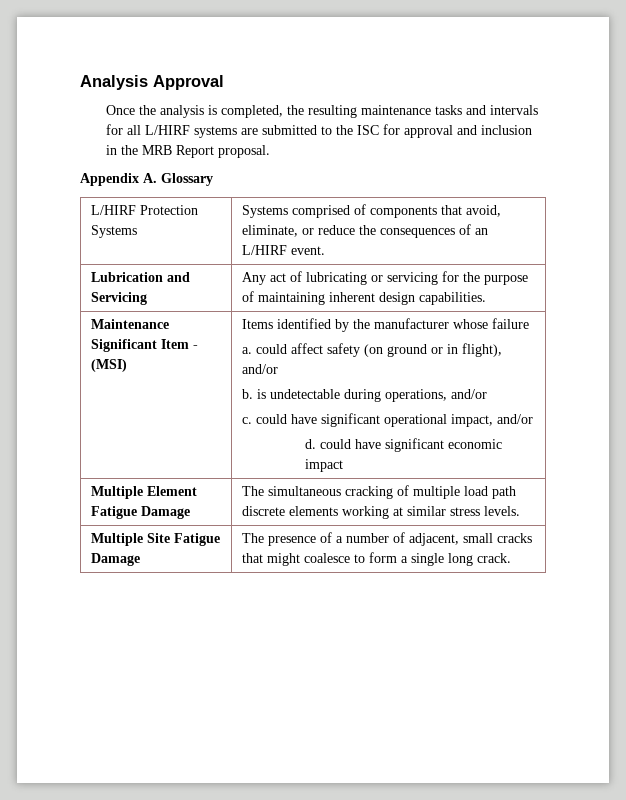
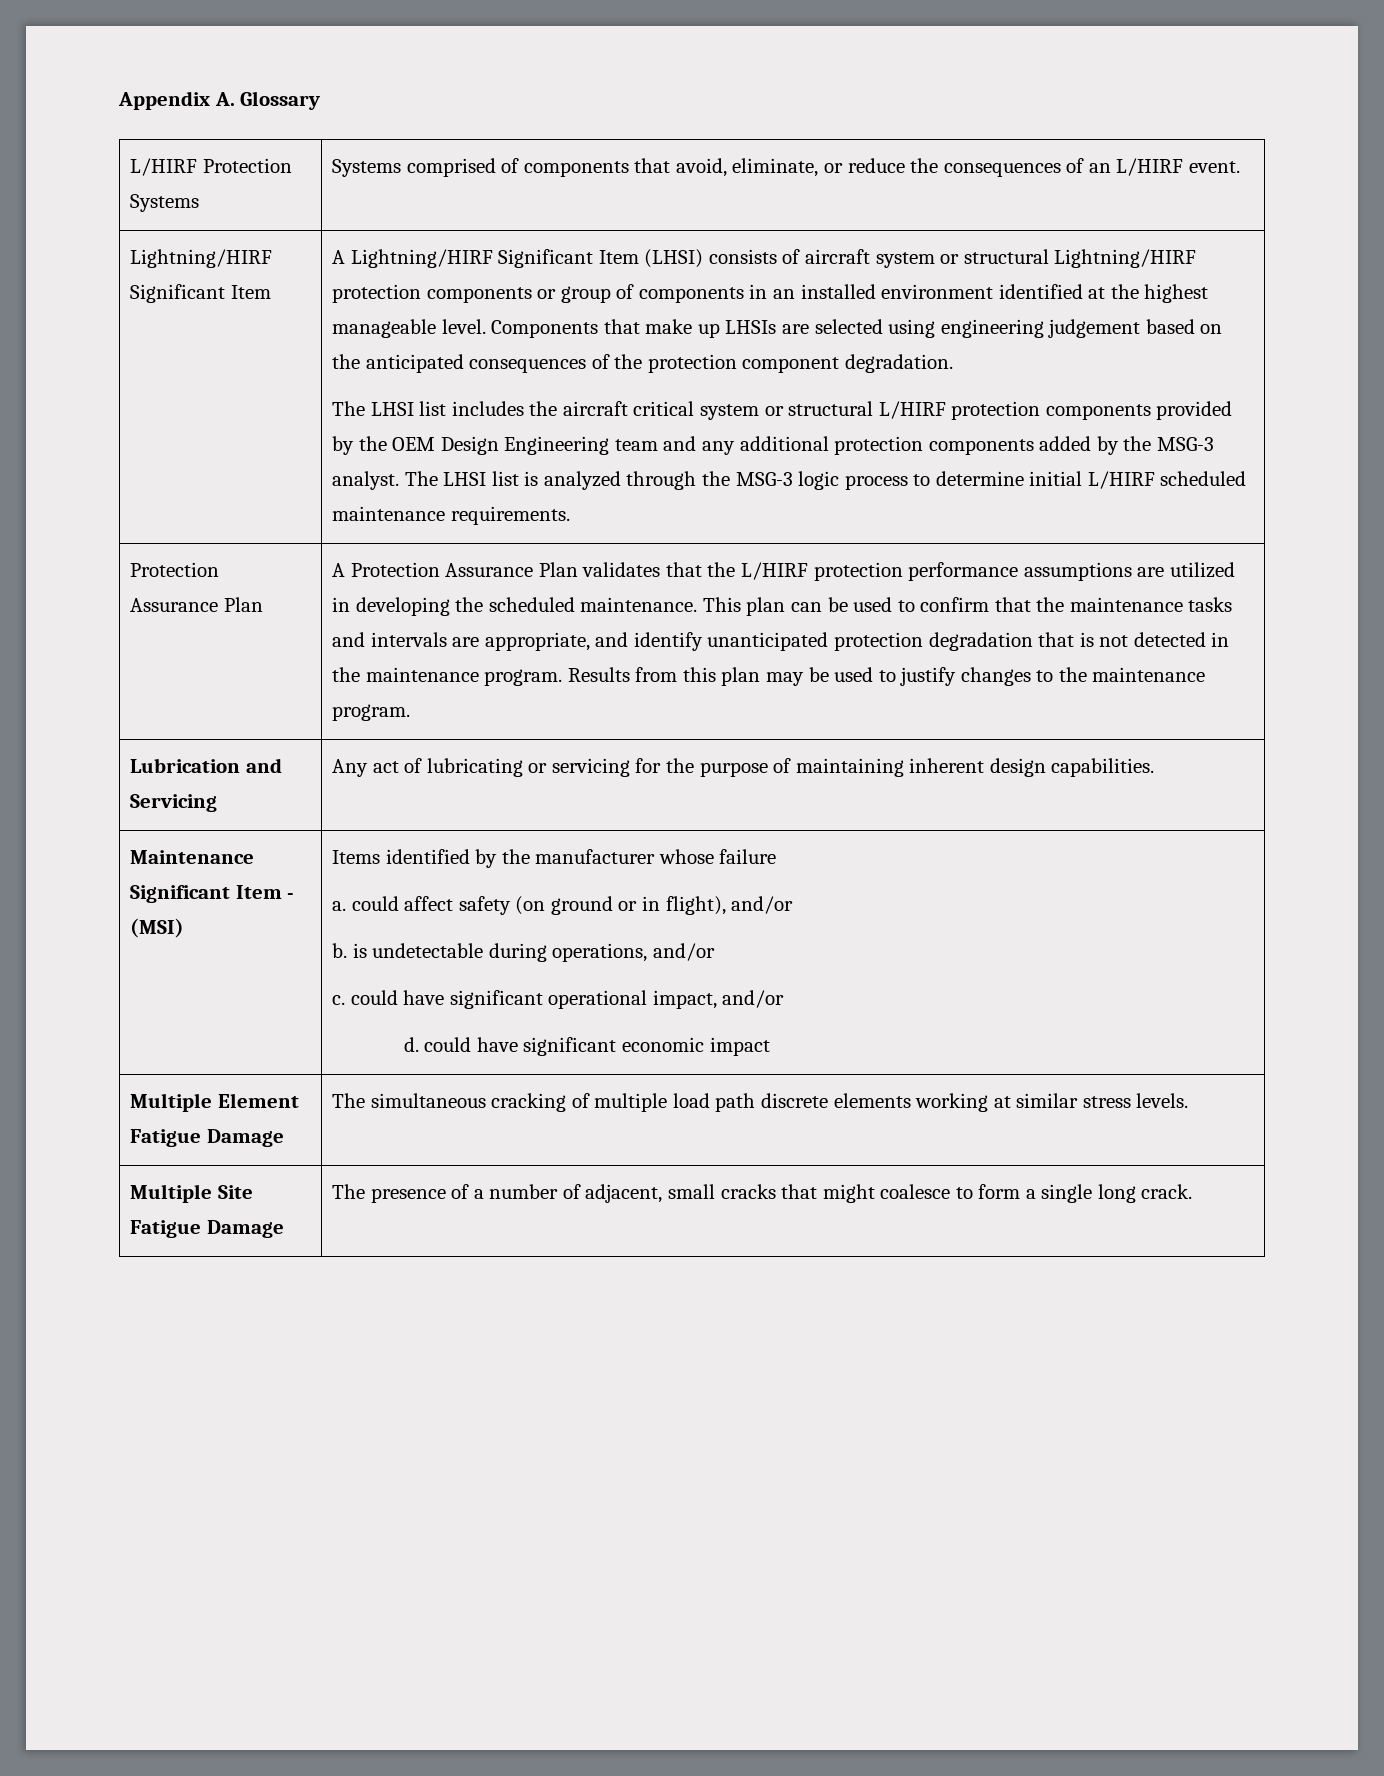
[80,75,224,90] [106,105,539,118] [106,124,533,138] [106,145,271,158] Analysis Approval // Once the analysis is completed, the resulting maintenance tasks and intervals for all L/HIRF systems are submitted to the ISC for approval and inclusion in the MRB Report proposal. // -> (118, 100) none
(326, 250) none -> [130,249,273,268] [130,284,271,303] [332,249,1197,268] [332,284,1209,303] [332,319,1223,338] [332,354,954,373] [332,401,1233,420] [332,436,1214,455] [332,471,1247,490] [332,506,570,525] [130,562,220,577] [130,597,263,612] [332,562,1235,581] [332,597,1233,616] [332,632,1230,651] [332,667,1206,686] [332,704,411,721] // Lightning/HIRF Significant Item | A Lightning/HIRF Significant Item (LHSI) consists of aircraft system or structural Lightning/HIRF protection components or group of components in an installed environment identified at the highest manageable level. Components that make up LHSIs are selected using engineering judgement based on the anticipated consequences of the protection component degradation. // The LHSI list includes the aircraft critical system or structural L/HIRF protection components provided by the OEM Design Engineering team and any additional protection components added by the MSG-3 analyst. The LHSI list is analyzed through the MSG-3 logic process to determine initial L/HIRF scheduled maintenance requirements. // Protection Assurance Plan | A Protection Assurance Plan validates that the L/HIRF protection performance assumptions are utilized in developing the scheduled maintenance. This plan can be used to confirm that the maintenance tasks and intervals are appropriate, and identify unanticipated protection degradation that is not detected in the maintenance program. Results from this plan may be used to justify changes to the maintenance program.

